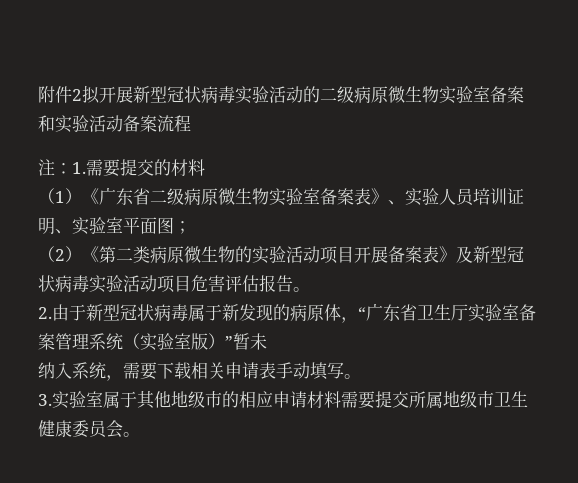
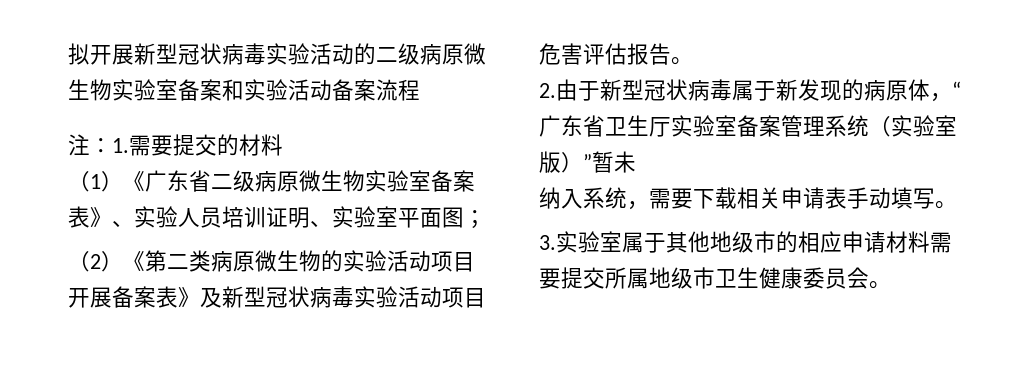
[38,86,82,103] 附件2 -> (68, 54) none

